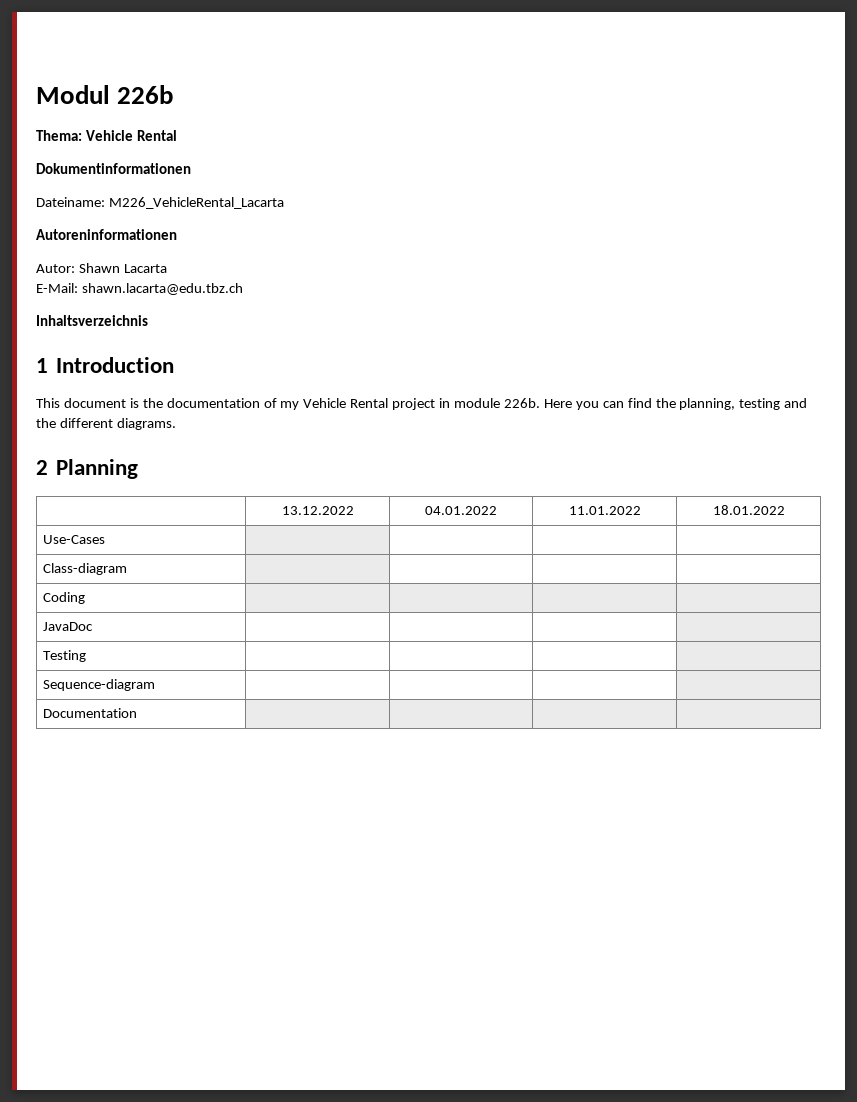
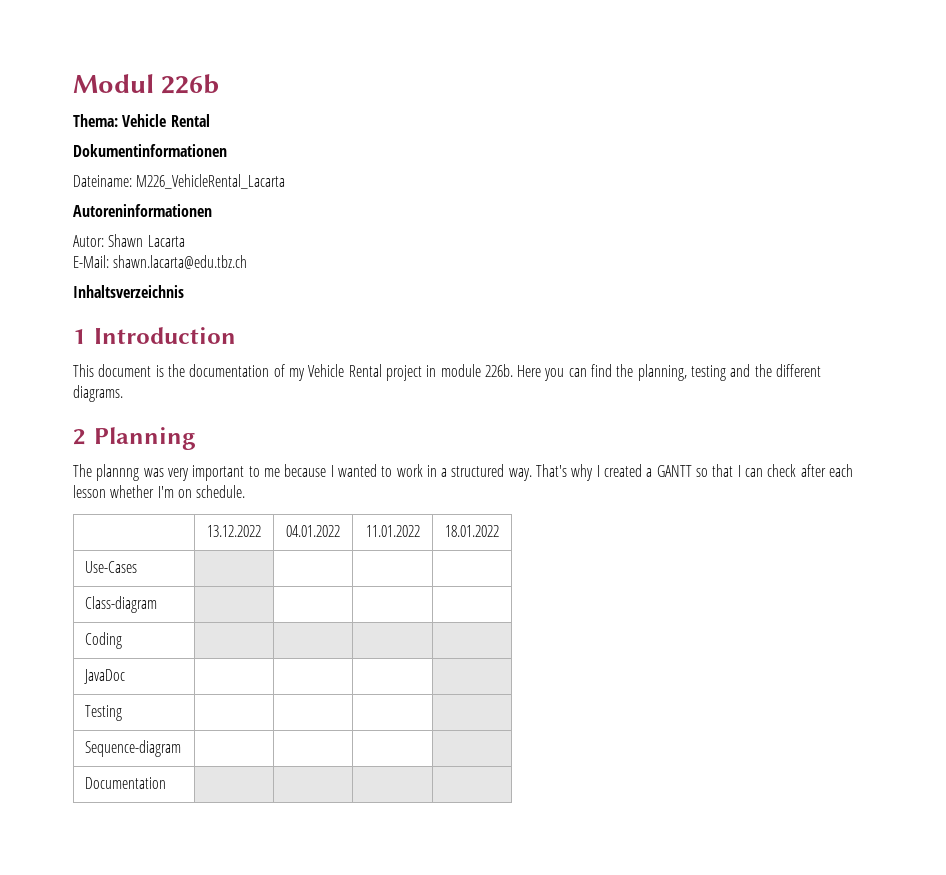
(138, 469) none -> [73,464,853,481] [73,485,246,498] // The plannng was very important to me because I wanted to work in a structured way. That's why I created a GANTT so that I can check after each lesson whether I'm on schedule.

